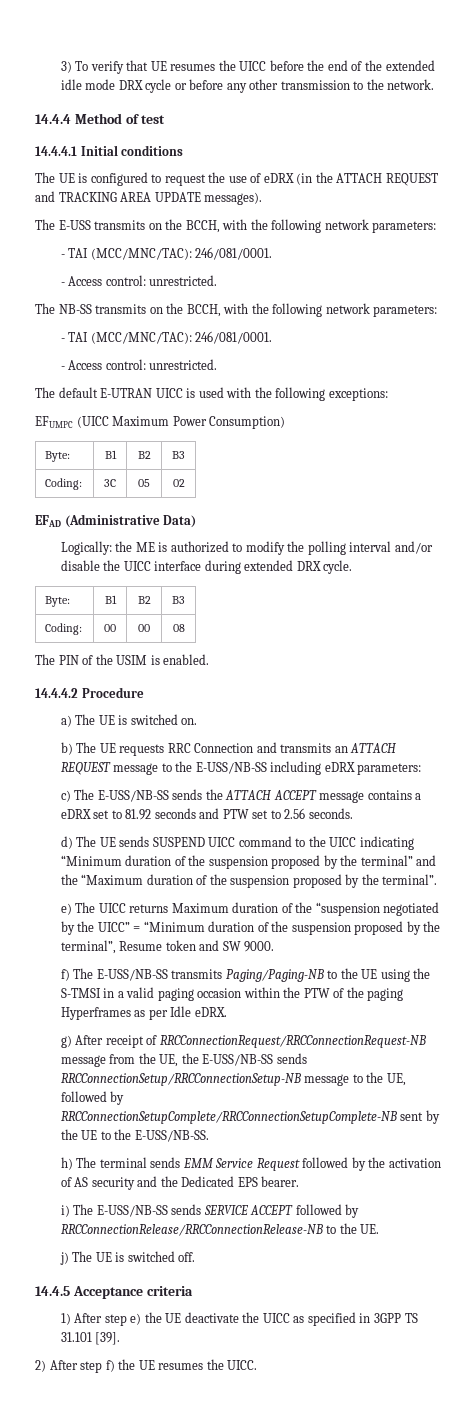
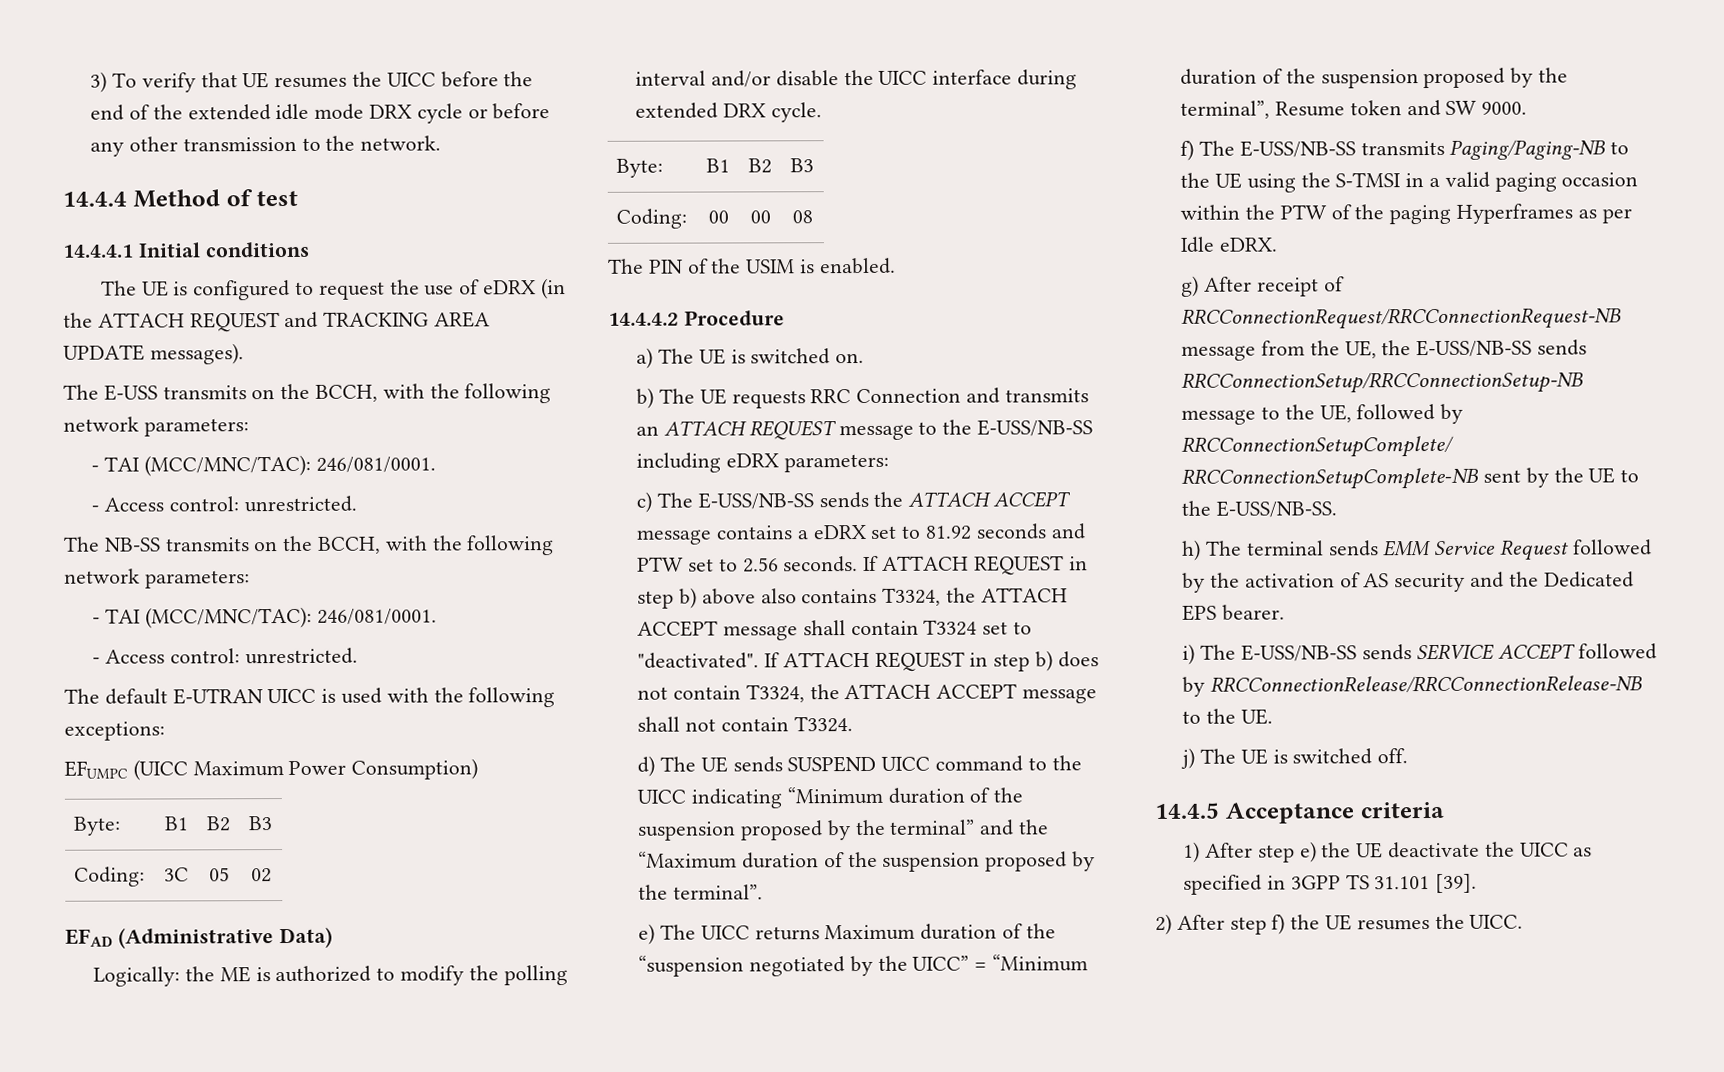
(353, 813) none -> [863,555,1088,576] [637,587,1068,609] [637,619,1032,641] [637,650,1099,672] [637,683,1097,704] [637,716,853,733] If ATTACH REQUEST in step b) above also contains T3324, the ATTACH ACCEPT message shall contain T3324 set to "deactivated". If ATTACH REQUEST in step b) does not contain T3324, the ATTACH ACCEPT message shall not contain T3324.

